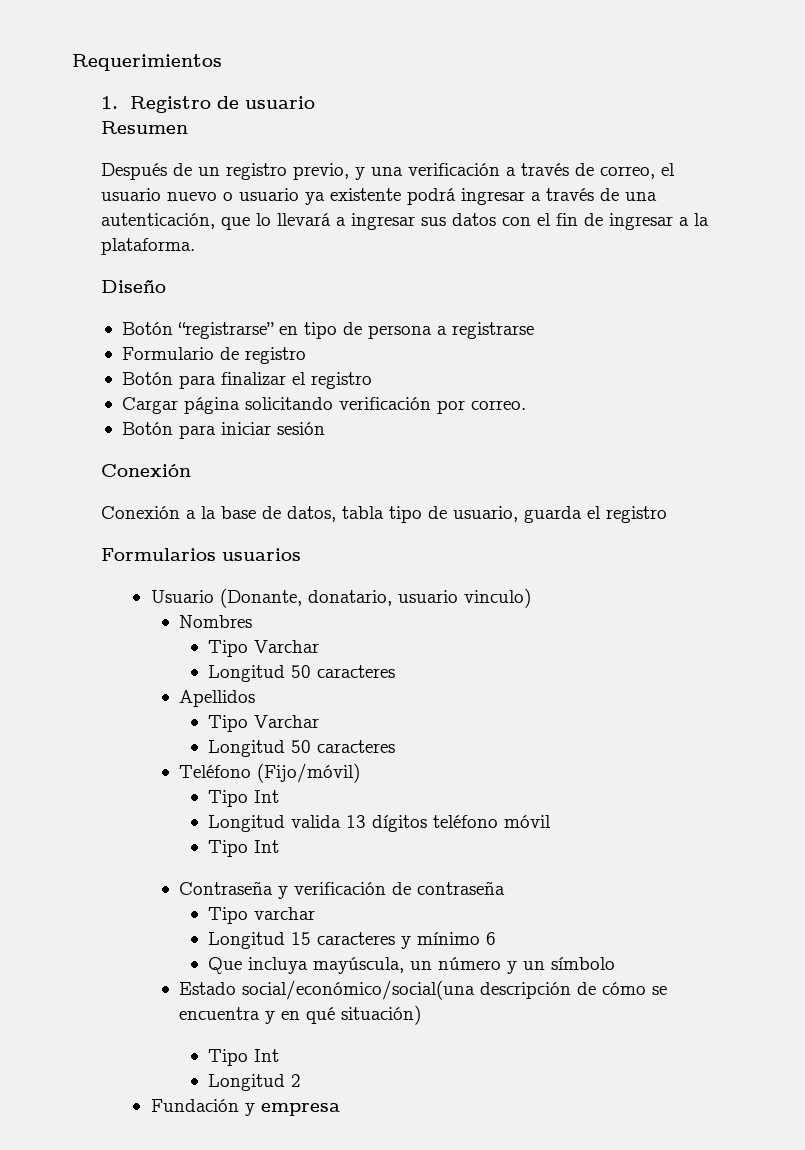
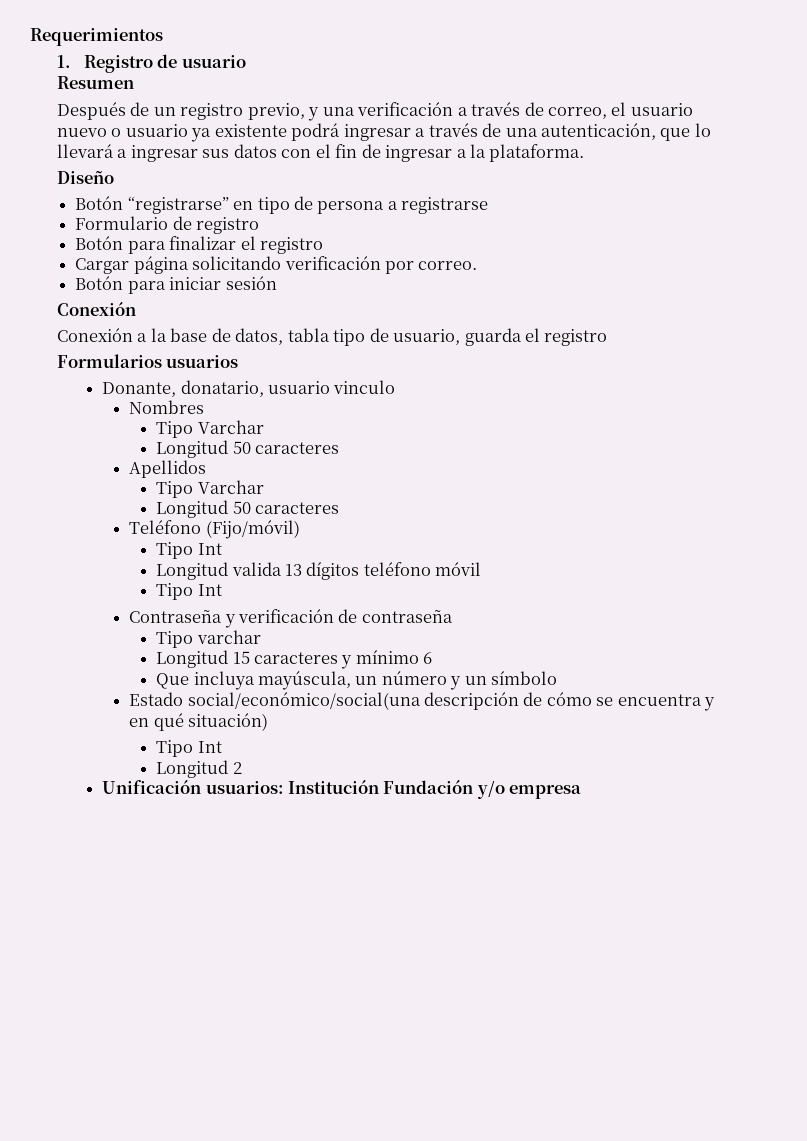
[150,588,302,608] Usuario (Donante, -> [102,382,177,397] Donante,
[463,588,531,608] vinculo) -> [333,380,396,394] vinculo
[150,1099,255,1116] Fundación y -> [102,780,505,799] Unificación usuarios: Institución Fundación y/o

